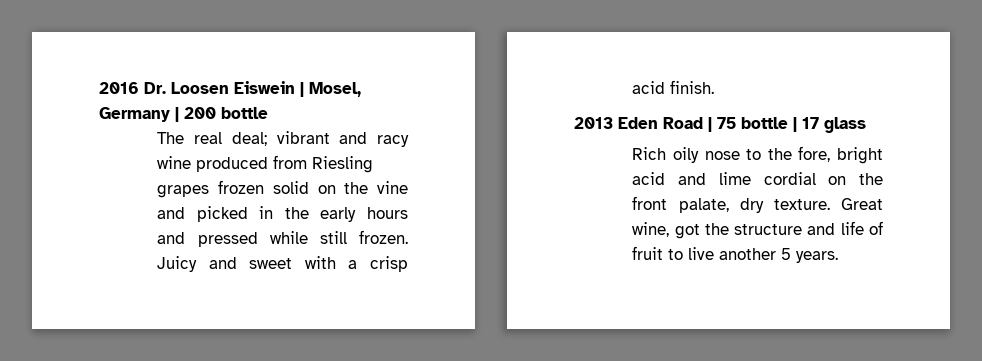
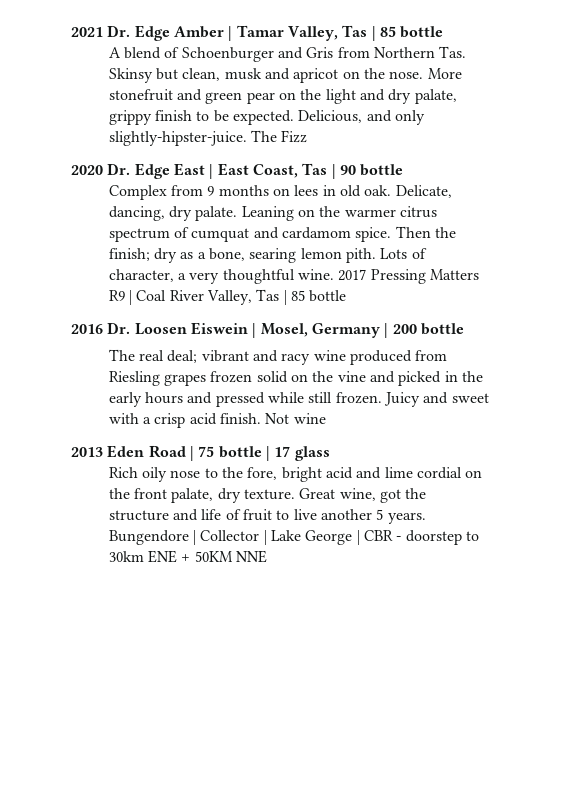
(99, 88) none -> [71,25,444,41] [108,46,467,62] [108,68,462,83] [108,89,457,104] [108,110,425,125] [108,130,308,146] [71,163,404,179] [108,185,452,200] [108,206,437,221] [108,226,456,242] [108,248,427,263] [108,269,479,284] [108,289,347,305] 2021 Dr. Edge Amber | Tamar Valley, Tas | 85 bottle // A blend of Schoenburger and Gris from Northern Tas. Skinsy but clean, musk and apricot on the nose. More stonefruit and green pear on the light and dry palate, grippy finish to be expected. Delicious, and only slightly-hipster-juice. The Fizz // 2020 Dr. Edge East | East Coast, Tas | 90 bottle // Complex from 9 months on lees in old oak. Delicate, dancing, dry palate. Leaning on the warmer citrus spectrum of cumquat and cardamom spice. Then the finish; dry as a bone, searing lemon pith. Lots of character, a very thoughtful wine. 2017 Pressing Matters R9 | Coal River Valley, Tas | 85 bottle //
(715, 87) none -> [265,413,326,424] Not wine
(839, 257) none -> [108,530,479,545] [108,550,267,563] Bungendore | Collector | Lake George | CBR - doorstep to 30km ENE + 50KM NNE

